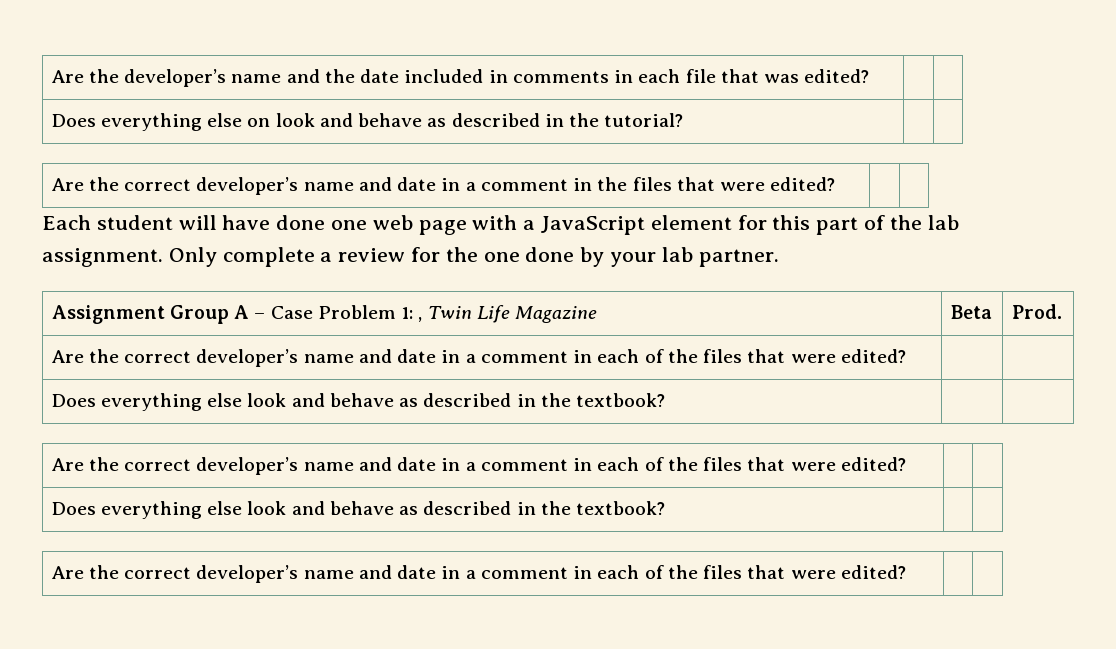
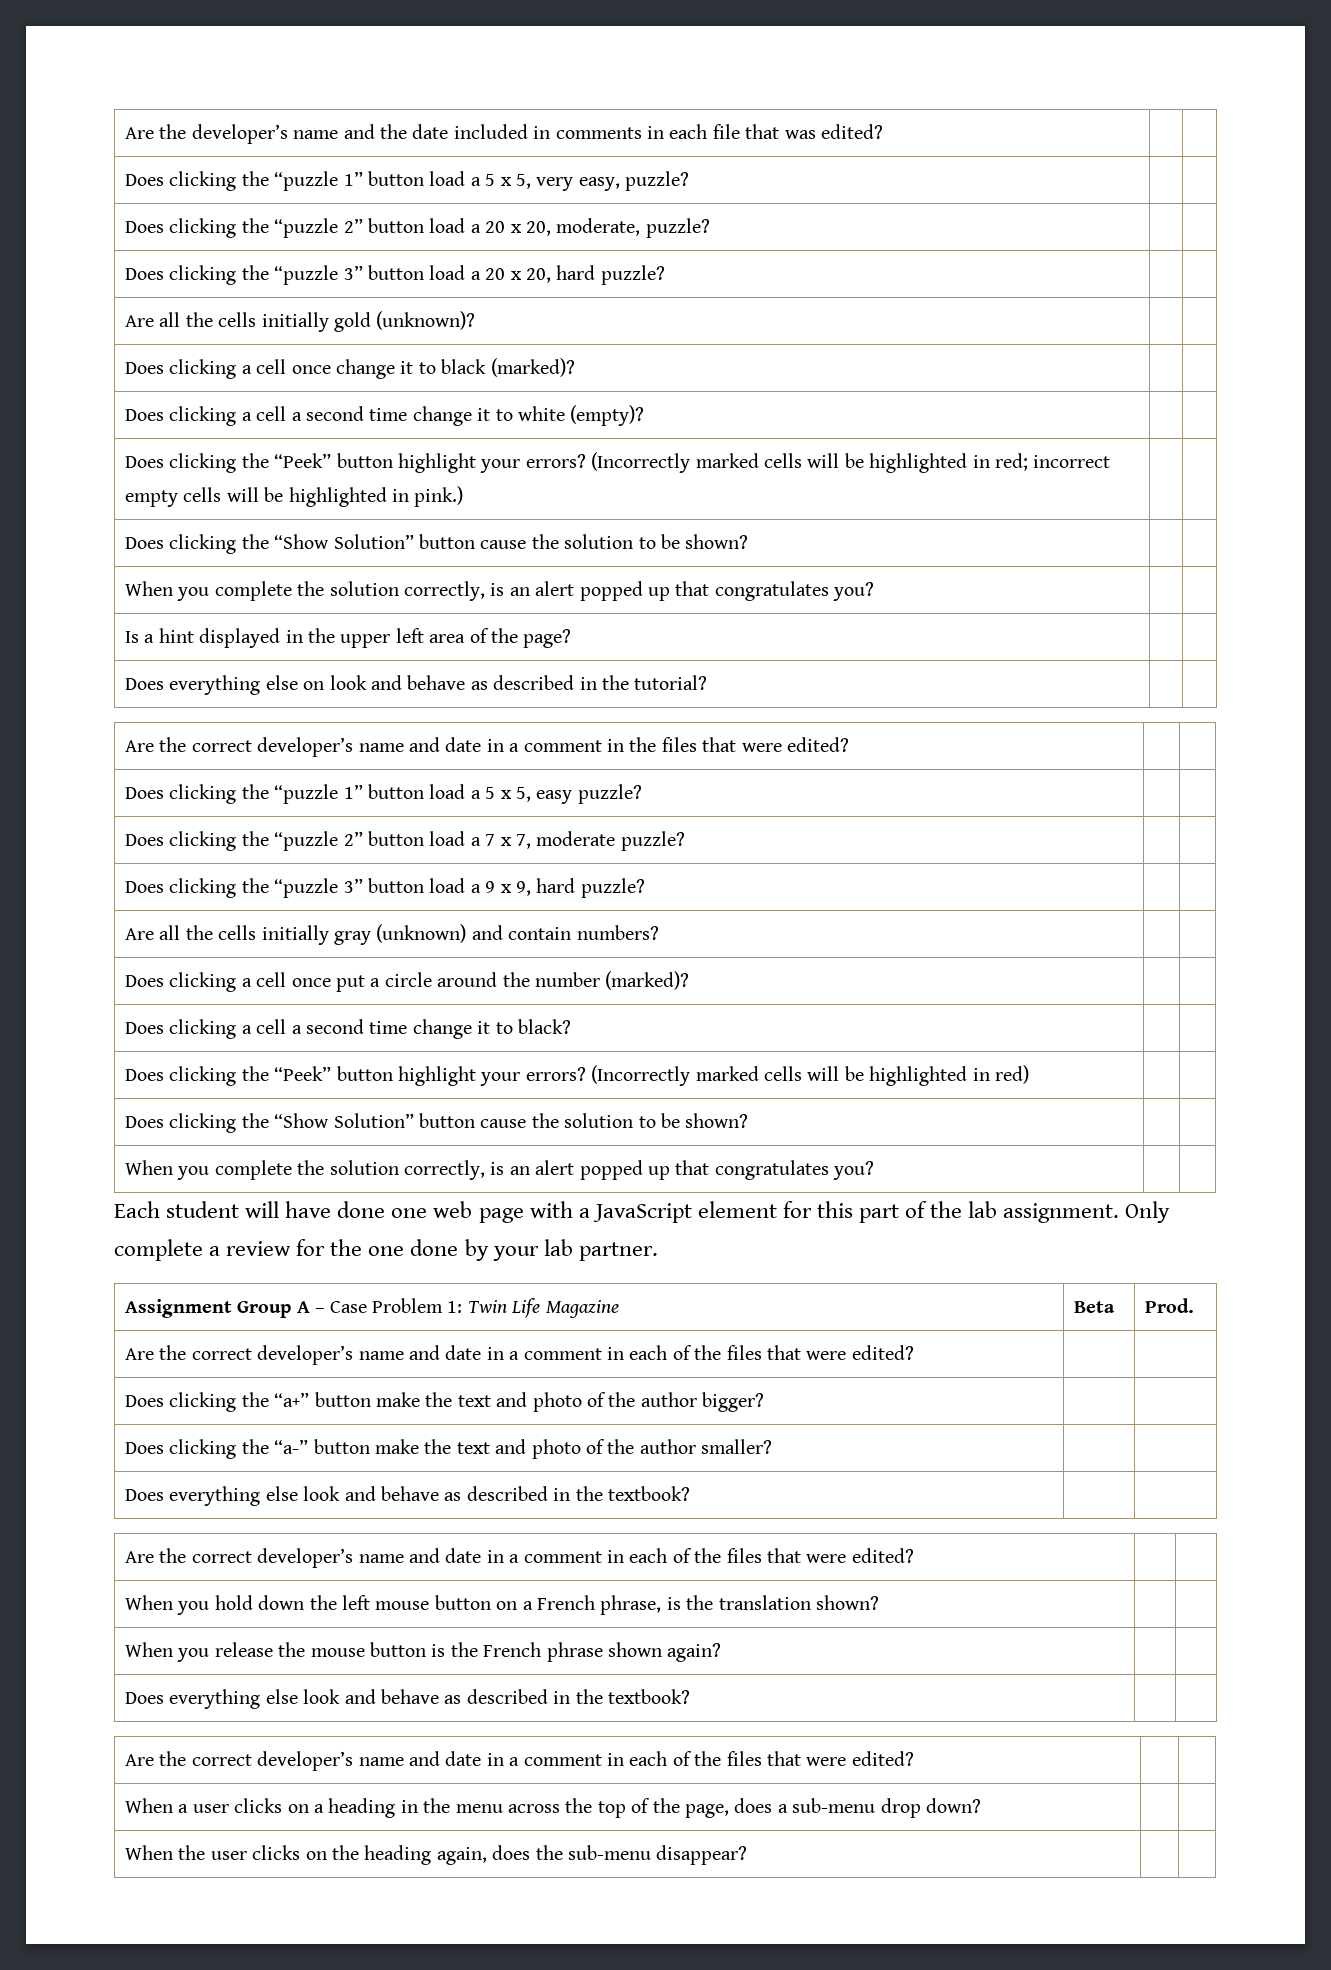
(870, 76) none -> [125,171,690,191] [125,218,710,238] [125,265,665,285] [125,311,476,332] [125,358,575,379] [125,405,645,426] [125,452,1111,473] [125,486,464,507] [125,534,749,554] [125,581,875,601] [125,628,572,648] // Does clicking the “puzzle 1” button load a 5 x 5, very easy, puzzle? | | // Does clicking the “puzzle 2” button load a 20 x 20, moderate, puzzle? | | // Does clicking the “puzzle 3” button load a 20 x 20, hard puzzle? | | // Are all the cells initially gold (unknown)? | | // Does clicking a cell once change it to black (marked)? | | // Does clicking a cell a second time change it to white (empty)? | | // Does clicking the “Peek” button highlight your errors? (Incorrectly marked cells will be highlighted in red; incorrect empty cells will be highlighted in pink.) | | // Does clicking the “Show Solution” button cause the solution to be shown? | | // When you complete the solution correctly, is an alert popped up that congratulates you? | | // Is a hint displayed in the upper left area of the page? | |
(836, 184) none -> [125,784,642,804] [125,831,685,851] [125,878,645,898] [125,924,659,945] [125,971,690,992] [125,1019,572,1039] [125,1065,1030,1086] [125,1113,749,1133] [125,1160,875,1180] // Does clicking the “puzzle 1” button load a 5 x 5, easy puzzle? | | // Does clicking the “puzzle 2” button load a 7 x 7, moderate puzzle? | | // Does clicking the “puzzle 3” button load a 9 x 9, hard puzzle? | | // Are all the cells initially gray (unknown) and contain numbers? | | // Does clicking a cell once put a circle around the number (marked)? | | // Does clicking a cell a second time change it to black? | | // Does clicking the “Peek” button highlight your errors? (Incorrectly marked cells will be highlighted in red) | | // Does clicking the “Show Solution” button cause the solution to be shown? | | // When you complete the solution correctly, is an alert popped up that congratulates you? | |
[418,317,423,322] , -> (463, 1307) none
(907, 356) none -> [125,1392,765,1412] [125,1439,773,1459] // Does clicking the “a+” button make the text and photo of the author bigger? | | // Does clicking the “a-” button make the text and photo of the author smaller? | |
(907, 464) none -> [125,1595,880,1615] [125,1642,722,1662] // When you hold down the left mouse button on a French phrase, is the translation shown? | | // When you release the mouse button is the French phrase shown again? | |
(907, 572) none -> [125,1798,982,1818] [125,1845,748,1865] // When a user clicks on a heading in the menu across the top of the page, does a sub-menu drop down? | | // When the user clicks on the heading again, does the sub-menu disappear? | |

